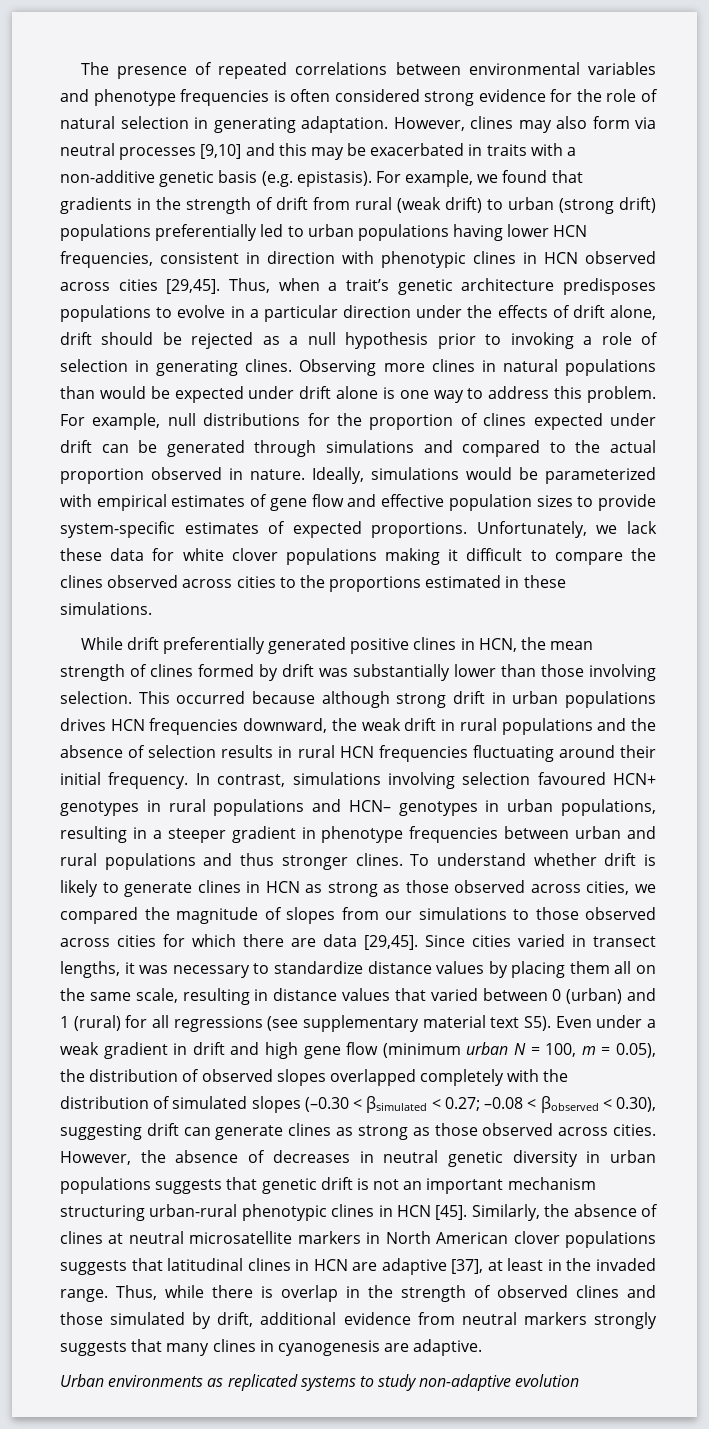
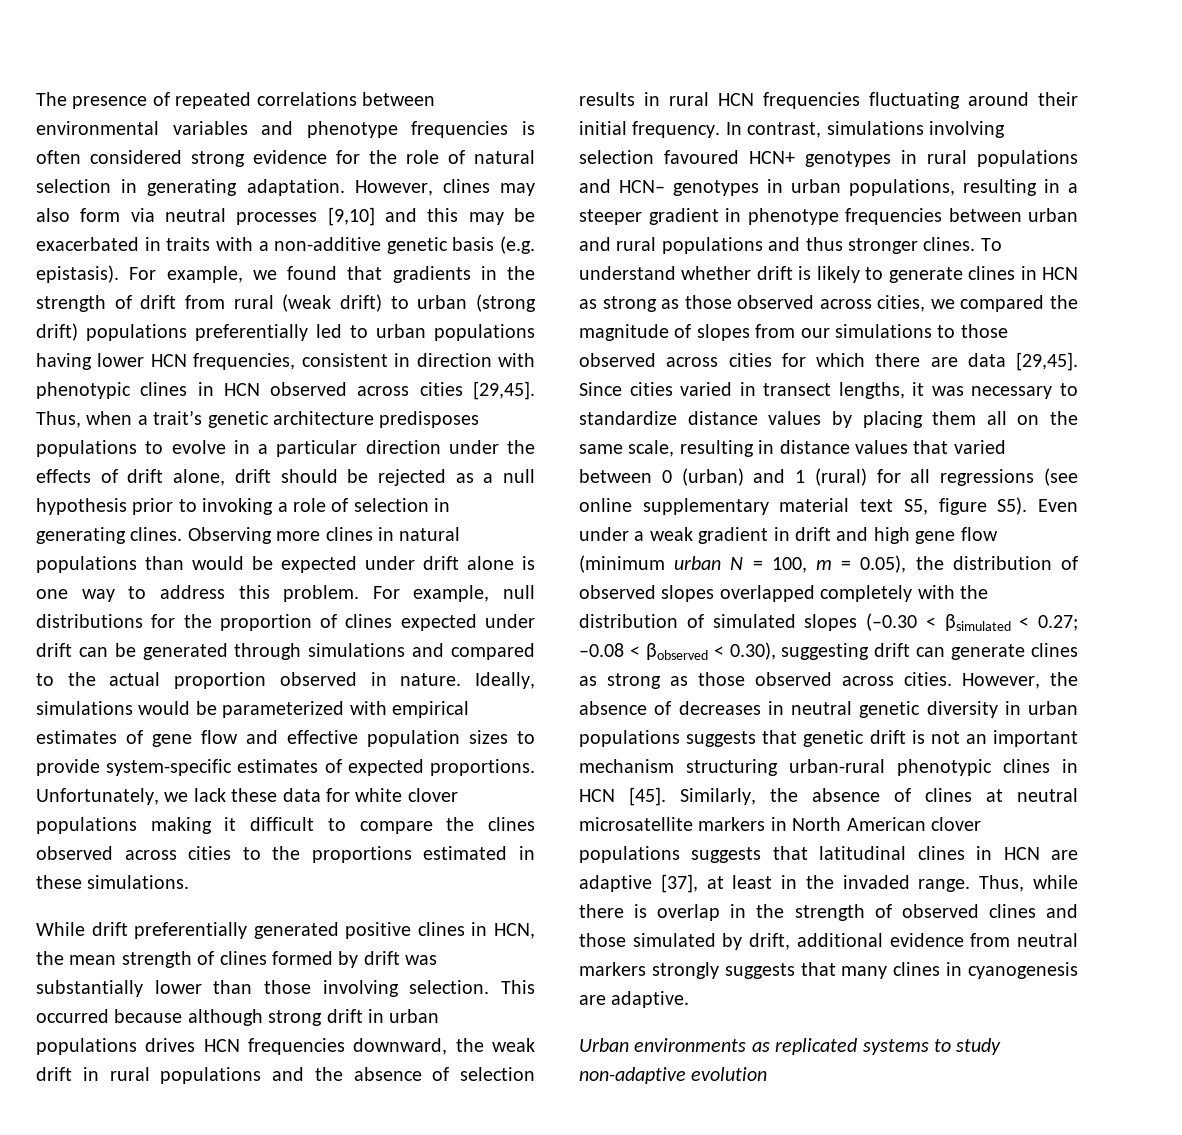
(299, 1023) none -> [579,498,632,512] online
(520, 1022) none -> [903,498,987,515] S5, figure

